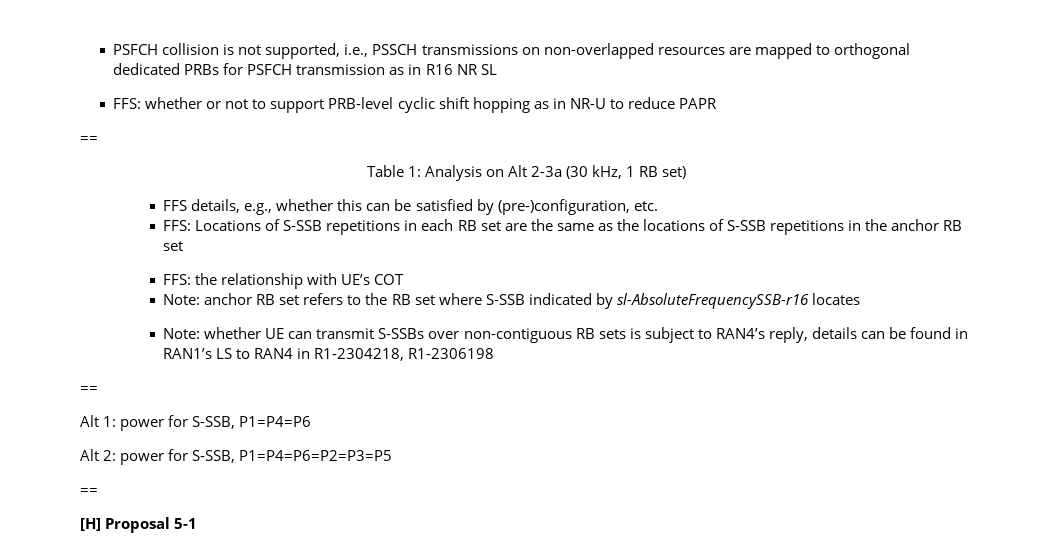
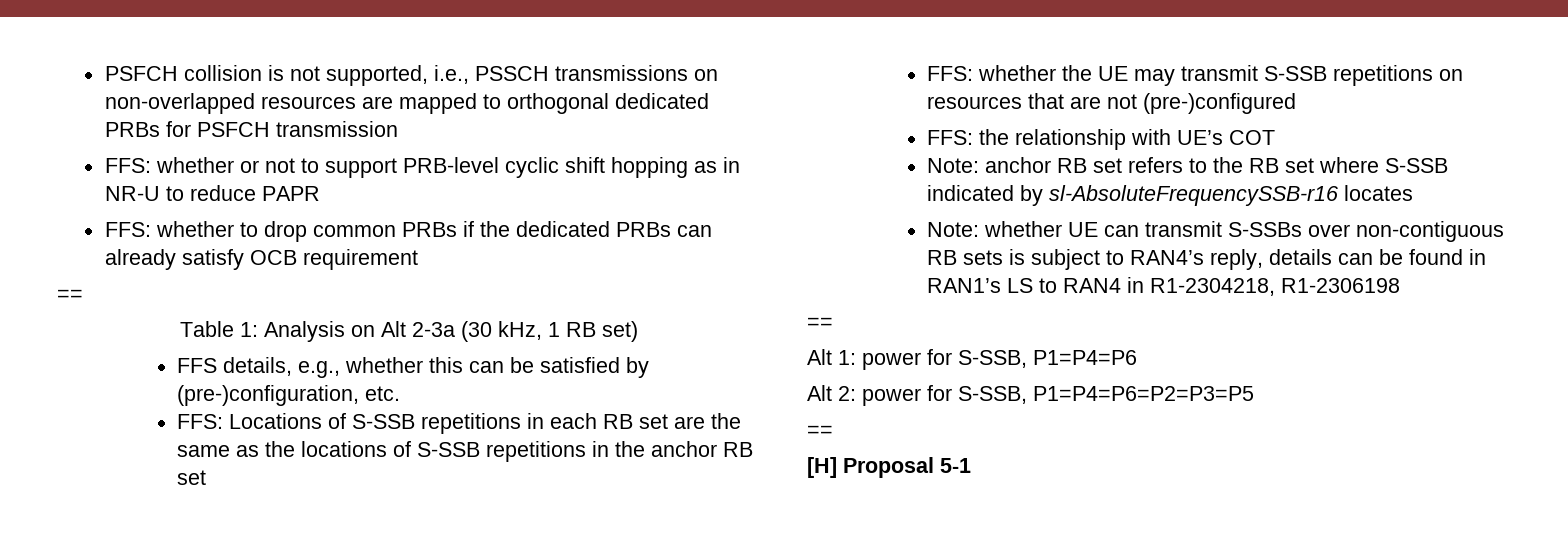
[389,64,497,75] as in R16 NR SL -> (398, 129) none
(717, 103) none -> [104,221,712,242] [104,249,418,270] // FFS: whether to drop common PRBs if the dedicated PRBs can already satisfy OCB requirement
(184, 246) none -> [927,65,1464,86] [927,93,1297,114] // FFS: whether the UE may transmit S-SSB repetitions on resources that are not (pre-)configured

